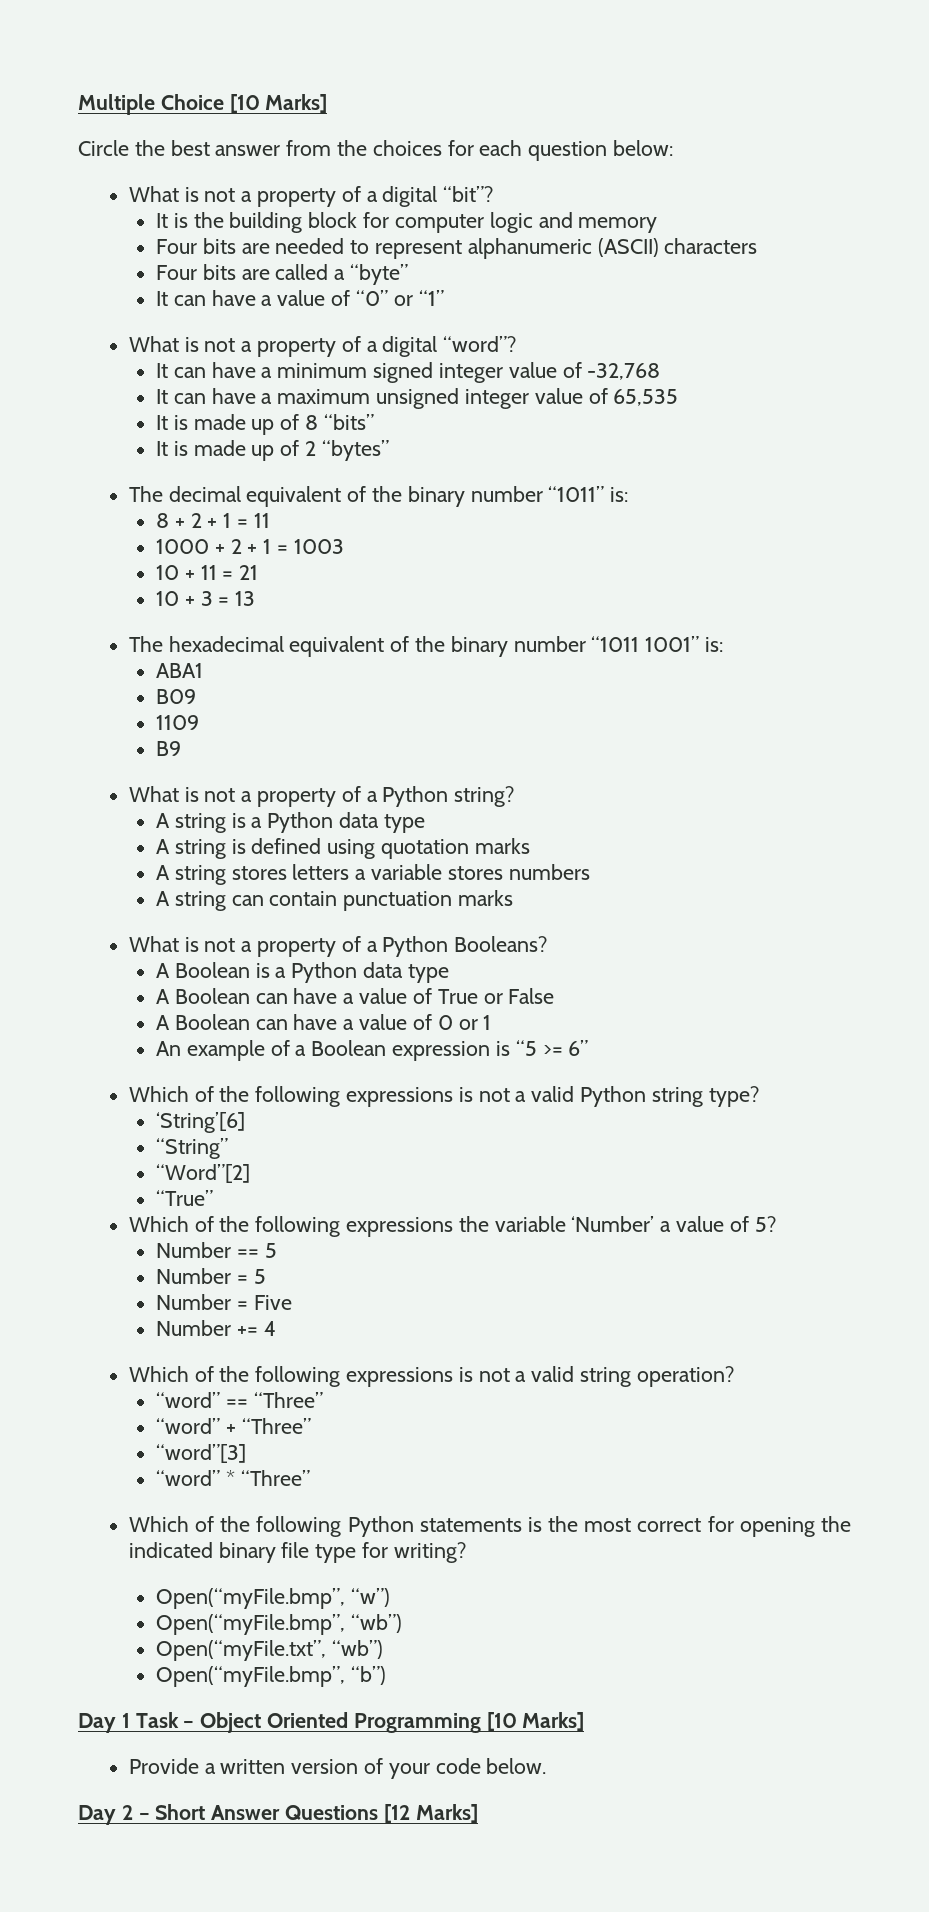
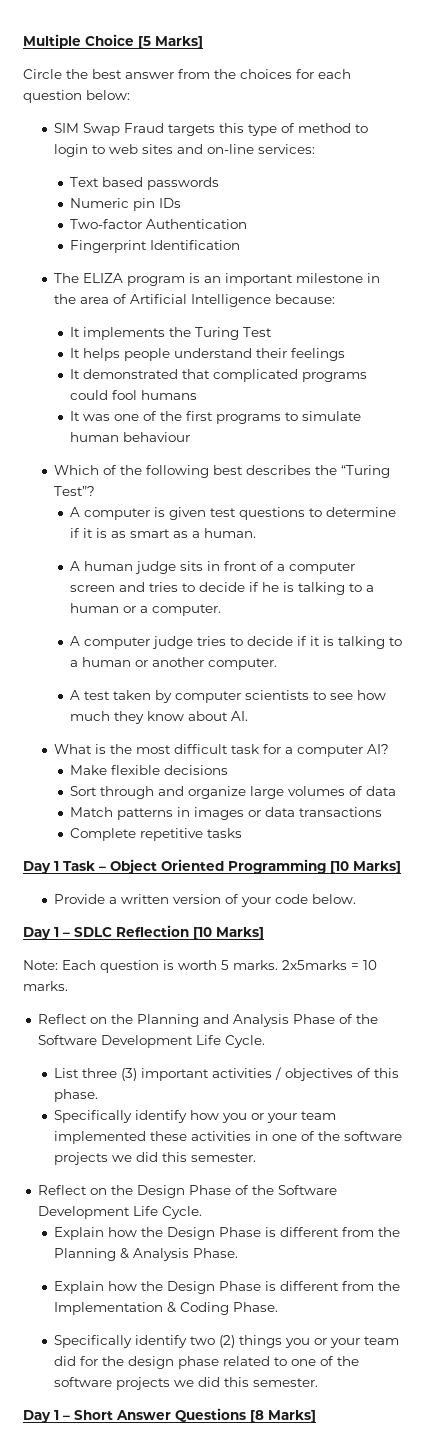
[229,94,260,113] [10 -> [138,36,151,49] [5
[128,186,494,207] [156,212,658,233] [156,238,758,259] [156,264,409,285] [156,290,444,306] [128,336,517,357] [156,362,661,383] [156,388,679,409] [156,414,374,435] [156,440,389,461] [128,486,629,507] [156,513,270,528] [156,539,344,554] [156,565,259,580] [156,591,256,606] [128,636,724,657] [156,663,204,678] [156,689,197,704] [156,715,200,730] [156,741,182,756] [128,786,515,807] [156,812,425,833] [156,838,530,859] [156,864,590,885] [156,890,514,911] [128,936,548,957] [156,962,449,983] [156,988,555,1004] [156,1014,492,1030] [156,1040,589,1061] [128,1086,759,1107] [156,1112,246,1133] [156,1138,229,1159] [156,1164,251,1183] [156,1190,214,1206] [128,1216,776,1237] [156,1242,277,1258] [156,1268,266,1284] [156,1294,292,1310] [156,1320,276,1336] [128,1366,734,1387] [156,1392,323,1408] [156,1418,311,1434] [156,1444,247,1463] [156,1470,310,1486] [128,1516,851,1537] [128,1542,466,1563] [156,1588,390,1609] [156,1614,402,1635] [156,1640,383,1661] [156,1666,386,1687] What is not a property of a digital “bit”? // It is the building block for computer logic and memory // Four bits are needed to represent alphanumeric (ASCII) characters // Four bits are called a “byte” // It can have a value of “0” or “1” // What is not a property of a digital “word”? // It can have a minimum signed integer value of -32,768 // It can have a maximum unsigned integer value of 65,535 // It is made up of 8 “bits” // It is made up of 2 “bytes” // The decimal equivalent of the binary number “1011” is: // 8 + 2 + 1 = 11 // 1000 + 2 + 1 = 1003 // 10 + 11 = 21 // 10 + 3 = 13 // The hexadecimal equivalent of the binary number “1011 1001” is: // ABA1 // B09 // 1109 // B9 // What is not a property of a Python string? // A string is a Python data type // A string is defined using quotation marks // A string stores letters a variable stores numbers // A string can contain punctuation marks // What is not a property of a Python Booleans? // A Boolean is a Python data type // A Boolean can have a value of True or False // A Boolean can have a value of 0 or 1 // An example of a Boolean expression is “5 >= 6” // Which of the following expressions is not a valid Python string type? // ‘String’[6] // “String” // “Word”[2] // “True” // Which of the following expressions the variable ‘Number’ a value of 5? // Number == 5 // Number = 5 // Number = Five // Number += 4 // Which of the following expressions is not a valid string operation? // “word” == “Three” // “word” + “Three” // “word”[3] // “word” * “Three” // Which of the following Python statements is the most correct for opening the indicated binary file type for writing? // Open(“myFile.bmp”, “w”) // Open(“myFile.bmp”, “wb”) // Open(“myFile.txt”, “wb”) // Open(“myFile.bmp”, “b”) -> [54,123,369,136] [54,144,316,157] [70,177,220,190] [70,198,182,211] [70,219,248,229] [70,240,241,253] [54,273,381,286] [54,294,336,307] [70,327,273,340] [70,348,346,361] [70,369,368,382] [70,390,198,400] [70,411,362,424] [70,432,191,442] [54,465,391,478] [54,486,96,496] [70,507,397,520] [70,528,257,538] [70,561,356,574] [70,582,375,595] [70,603,222,616] [70,636,403,649] [70,657,278,670] [70,690,387,703] [70,711,249,724] [54,744,390,757] [70,765,229,775] [70,786,397,799] [70,807,383,820] [70,828,243,841] SIM Swap Fraud targets this type of method to login to web sites and on-line services: // Text based passwords // Numeric pin IDs // Two-factor Authentication // Fingerprint Identification // The ELIZA program is an important milestone in the area of Artificial Intelligence because: // It implements the Turing Test // It helps people understand their feelings // It demonstrated that complicated programs could fool humans // It was one of the first programs to simulate human behaviour // Which of the following best describes the “Turing Test”? // A computer is given test questions to determine if it is as smart as a human. // A human judge sits in front of a computer screen and tries to decide if he is talking to a human or a computer. // A computer judge tries to decide if it is talking to a human or another computer. // A test taken by computer scientists to see how much they know about AI. // What is the most difficult task for a computer AI? // Make flexible decisions // Sort through and organize large volumes of data // Match patterns in images or data transactions // Complete repetitive tasks
[121,1805,133,1820] 2 -> [54,925,264,940] [23,960,377,973] [23,981,68,991] [37,1014,378,1027] [37,1035,265,1048] [54,1067,400,1081] [54,1089,99,1102] [54,1110,337,1123] [54,1131,403,1144] [54,1152,257,1165] [37,1185,337,1198] [37,1206,202,1219] [54,1227,401,1240] [54,1248,239,1261] [54,1281,401,1294] [54,1302,279,1315] [54,1335,400,1348] [54,1356,360,1369] [54,1377,319,1390] [23,1410,59,1423] 1 – SDLC Reflection [10 Marks] // Note: Each question is worth 5 marks. 2x5marks = 10 marks. // Reflect on the Planning and Analysis Phase of the Software Development Life Cycle. // List three (3) important activities / objectives of this phase. // Specifically identify how you or your team implemented these activities in one of the software projects we did this semester. // Reflect on the Design Phase of the Software Development Life Cycle. // Explain how the Design Phase is different from the Planning & Analysis Phase. // Explain how the Design Phase is different from the Implementation & Coding Phase. // Specifically identify two (2) things you or your team did for the design phase related to one of the software projects we did this semester. // Day 1
[383,1804,410,1823] [12 -> [250,1410,264,1423] [8

